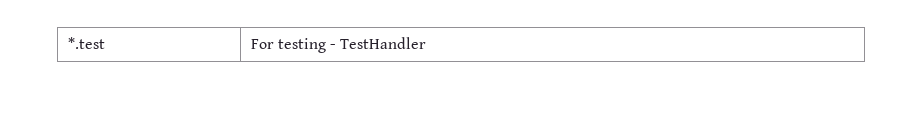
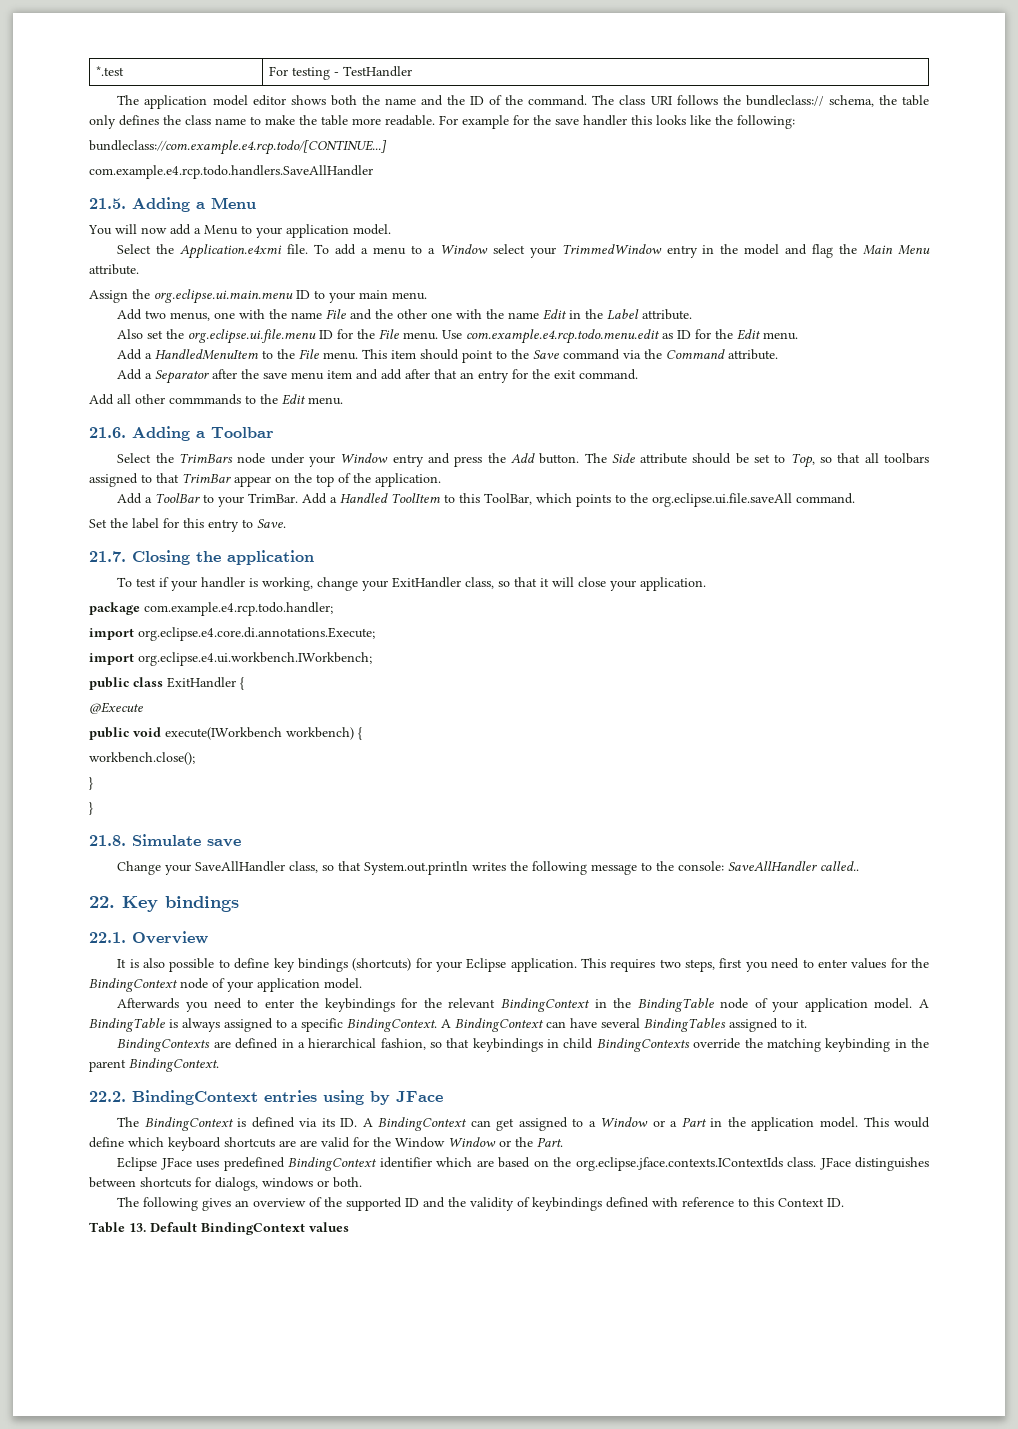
(427, 43) none -> [117,95,930,109] [89,115,795,129] [89,140,387,155] [89,165,373,179] [89,197,256,212] [88,224,391,238] [117,244,931,259] [89,264,139,275] [89,289,427,304] [117,309,693,321] [117,329,799,344] [117,349,779,363] [117,369,639,384] [89,394,343,405] [89,426,274,441] [117,453,929,468] [89,473,441,487] [117,493,856,507] [89,518,286,532] [89,550,314,565] [117,577,707,591] [89,602,333,616] [89,627,375,641] [89,652,372,666] [89,677,244,690] [89,702,143,714] [89,727,362,740] [89,752,195,765] [89,777,93,790] [89,802,93,815] [89,834,241,847] [117,861,860,875] [89,896,239,912] [89,931,208,944] [117,958,930,972] [89,978,362,992] [117,998,929,1012] [89,1018,807,1032] [117,1038,930,1052] [89,1058,219,1072] [89,1090,443,1105] [117,1117,930,1131] [89,1137,563,1151] [117,1157,930,1171] [89,1177,362,1191] [117,1197,845,1211] [89,1222,349,1235] // The application model editor shows both the name and the ID of the command. The class URI follows the bundleclass:// schema, the table only defines the class name to make the table more readable. For example for the save handler this looks like the following: // bundleclass://com.example.e4.rcp.todo/[CONTINUE...] // com.example.e4.rcp.todo.handlers.SaveAllHandler // 21.5. Adding a Menu // You will now add a Menu to your application model. // Select the Application.e4xmi file. To add a menu to a Window select your TrimmedWindow entry in the model and flag the Main Menu attribute. // Assign the org.eclipse.ui.main.menu ID to your main menu. // Add two menus, one with the name File and the other one with the name Edit in the Label attribute. // Also set the org.eclipse.ui.file.menu ID for the File menu. Use com.example.e4.rcp.todo.menu.edit as ID for the Edit menu. // Add a HandledMenuItem to the File menu. This item should point to the Save command via the Command attribute. // Add a Separator after the save menu item and add after that an entry for the exit command. // Add all other commmands to the Edit menu. // 21.6. Adding a Toolbar // Select the TrimBars node under your Window entry and press the Add button. The Side attribute should be set to Top, so that all toolbars assigned to that TrimBar appear on the top of the application. // Add a ToolBar to your TrimBar. Add a Handled ToolItem to this ToolBar, which points to the org.eclipse.ui.file.saveAll command. // Set the label for this entry to Save. // 21.7. Closing the application // To test if your handler is working, change your ExitHandler class, so that it will close your application. // package com.example.e4.rcp.todo.handler; // import org.eclipse.e4.core.di.annotations.Execute; // import org.eclipse.e4.ui.workbench.IWorkbench; // public class ExitHandler { // @Execute // public void execute(IWorkbench workbench) { // workbench.close(); // } // } // 21.8. Simulate save // Change your SaveAllHandler class, so that System.out.println writes the following message to the console: SaveAllHandler called.. // 22. Key bindings // 22.1. Overview // It is also possible to define key bindings (shortcuts) for your Eclipse application. This requires two steps, first you need to enter values for the BindingContext node of your application model. // Afterwards you need to enter the keybindings for the relevant BindingContext in the BindingTable node of your application model. A BindingTable is always assigned to a specific BindingContext. A BindingContext can have several BindingTables assigned to it. // BindingContexts are defined in a hierarchical fashion, so that keybindings in child BindingContexts override the matching keybinding in the parent BindingContext. // 22.2. BindingContext entries using by JFace // The BindingContext is defined via its ID. A BindingContext can get assigned to a Window or a Part in the application model. This would define which keyboard shortcuts are are valid for the Window Window or the Part. // Eclipse JFace uses predefined BindingContext identifier which are based on the org.eclipse.jface.contexts.IContextIds class. JFace distinguishes between shortcuts for dialogs, windows or both. // The following gives an overview of the supported ID and the validity of keybindings defined with reference to this Context ID. // Table 13. Default BindingContext values

